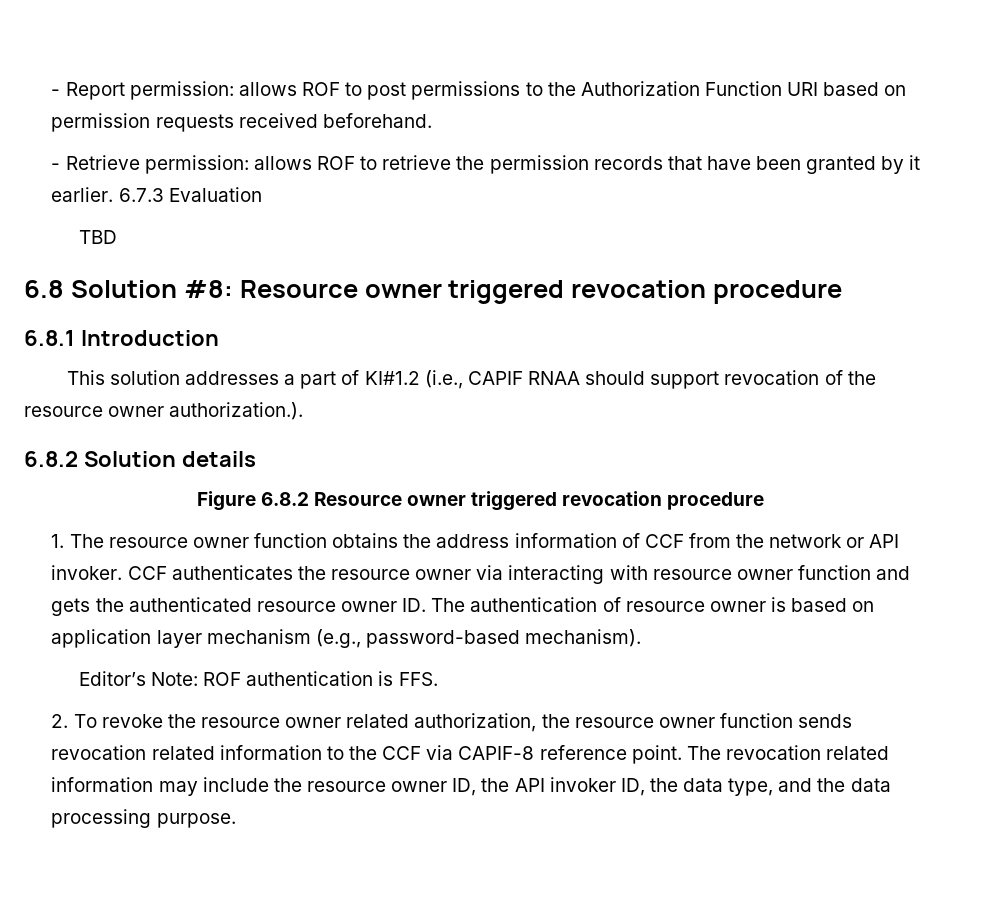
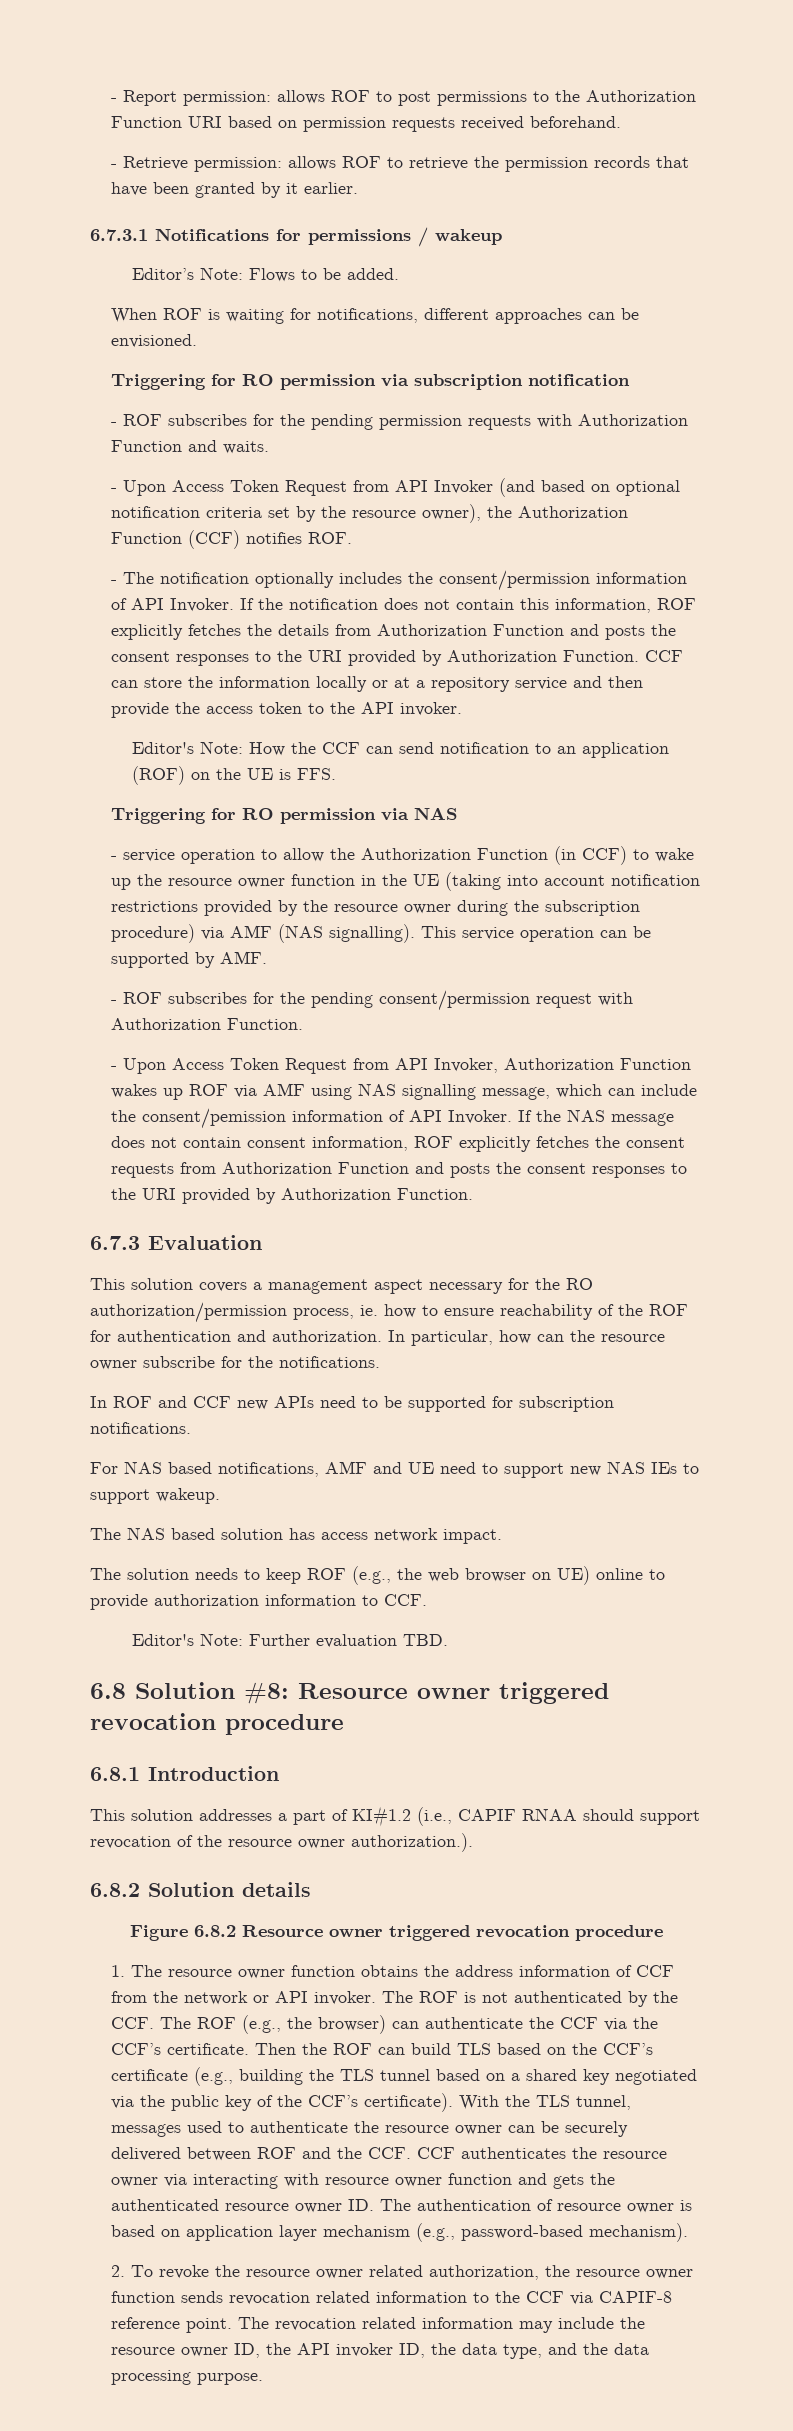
[118,187,262,202] [78,230,117,244] 6.7.3 Evaluation // TBD -> [90,227,502,247] [132,267,400,282] [111,308,640,324] [111,334,198,348] [111,374,631,390] [111,414,689,430] [111,440,270,454] [111,478,681,497] [111,504,629,523] [111,530,353,549] [111,570,688,591] [111,598,697,613] [111,624,677,640] [111,650,684,666] [111,676,644,692] [111,702,463,718] [132,741,670,758] [132,766,337,785] [111,807,458,824] [111,846,695,865] [111,872,701,891] [111,900,641,916] [111,924,652,943] [111,951,268,968] [111,990,634,1011] [111,1018,304,1030] [111,1058,692,1074] [111,1083,698,1100] [111,1108,675,1129] [111,1136,686,1152] [111,1162,688,1178] [111,1188,474,1204] [90,1235,262,1250] [90,1278,593,1294] [90,1302,688,1323] [90,1330,665,1346] [90,1356,380,1370] [90,1396,614,1412] [90,1422,191,1434] [90,1461,699,1478] [90,1488,220,1504] [90,1527,502,1544] [90,1566,665,1585] [90,1594,427,1610] [132,1633,449,1648] // 6.7.3.1 Notifications for permissions / wakeup // Editor’s Note: Flows to be added. // When ROF is waiting for notifications, different approaches can be envisioned. // Triggering for RO permission via subscription notification // - ROF subscribes for the pending permission requests with Authorization Function and waits. // - Upon Access Token Request from API Invoker (and based on optional notification criteria set by the resource owner), the Authorization Function (CCF) notifies ROF. // - The notification optionally includes the consent/permission information of API Invoker. If the notification does not contain this information, ROF explicitly fetches the details from Authorization Function and posts the consent responses to the URI provided by Authorization Function. CCF can store the information locally or at a repository service and then provide the access token to the API invoker. // Editor's Note: How the CCF can send notification to an application (ROF) on the UE is FFS. // Triggering for RO permission via NAS // - service operation to allow the Authorization Function (in CCF) to wake up the resource owner function in the UE (taking into account notification restrictions provided by the resource owner during the subscription procedure) via AMF (NAS signalling). This service operation can be supported by AMF. // - ROF subscribes for the pending consent/permission request with Authorization Function. // - Upon Access Token Request from API Invoker, Authorization Function wakes up ROF via AMF using NAS signalling message, which can include the consent/pemission information of API Invoker. If the NAS message does not contain consent information, ROF explicitly fetches the consent requests from Authorization Function and posts the consent responses to the URI provided by Authorization Function. // 6.7.3 Evaluation // This solution covers a management aspect necessary for the RO authorization/permission process, ie. how to ensure reachability of the ROF for authentication and authorization. In particular, how can the resource owner subscribe for the notifications. // In ROF and CCF new APIs need to be supported for subscription notifications. // For NAS based notifications, AMF and UE need to support new NAS IEs to support wakeup. // The NAS based solution has access network impact. // The solution needs to keep ROF (e.g., the web browser on UE) online to provide authorization information to CCF. // Editor's Note: Further evaluation TBD.
(123, 572) none -> [382,1991,679,2007] [111,2015,659,2034] [111,2043,654,2055] [111,2067,698,2086] [111,2093,632,2112] [111,2121,629,2137] [111,2147,412,2161] The ROF is not authenticated by the CCF. The ROF (e.g., the browser) can authenticate the CCF via the CCF’s certificate. Then the ROF can build TLS based on the CCF’s certificate (e.g., building the TLS tunnel based on a shared key negotiated via the public key of the CCF’s certificate). With the TLS tunnel, messages used to authenticate the resource owner can be securely delivered between ROF and the CCF.
[78,671,438,686] // Editor’s Note: ROF authentication is FFS. -> (689, 2232) none

